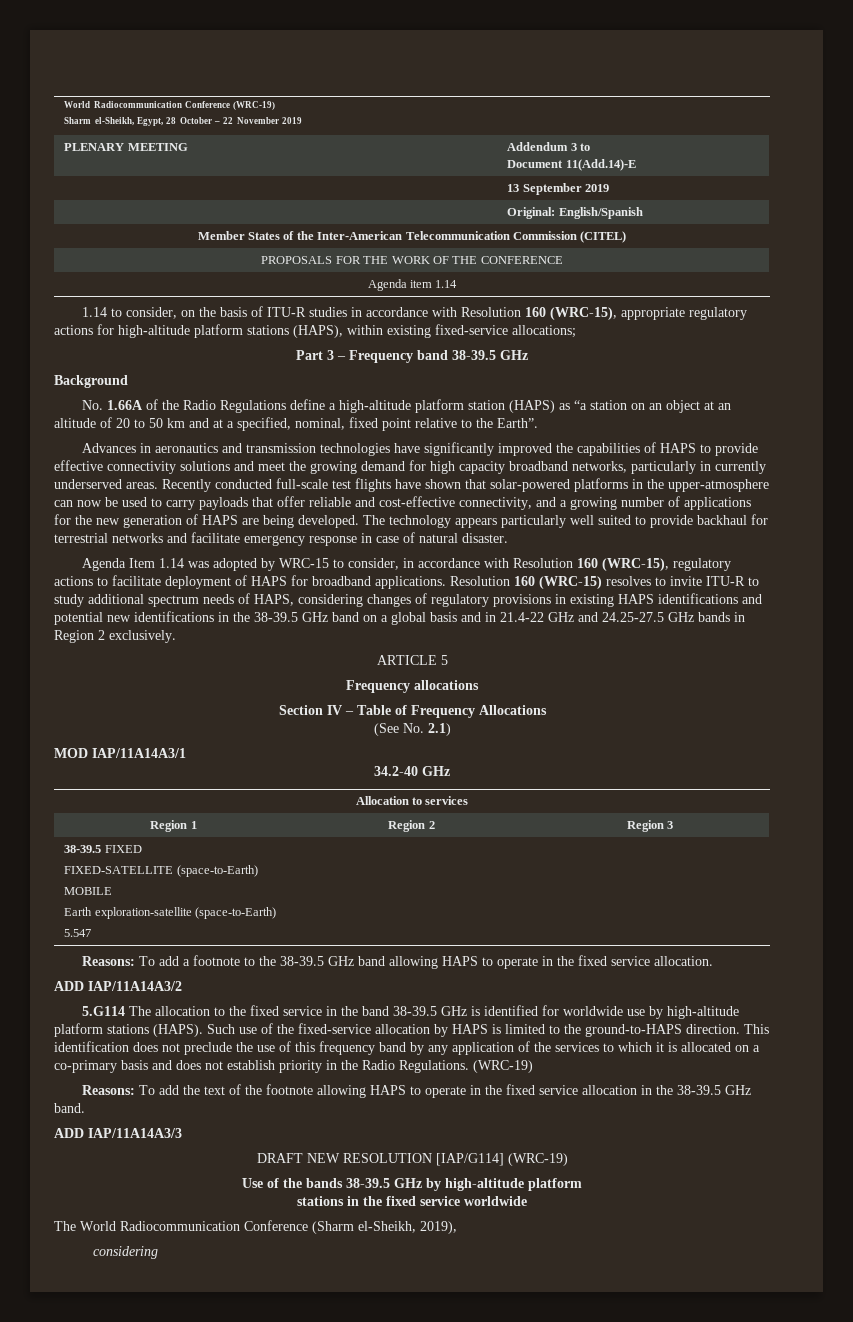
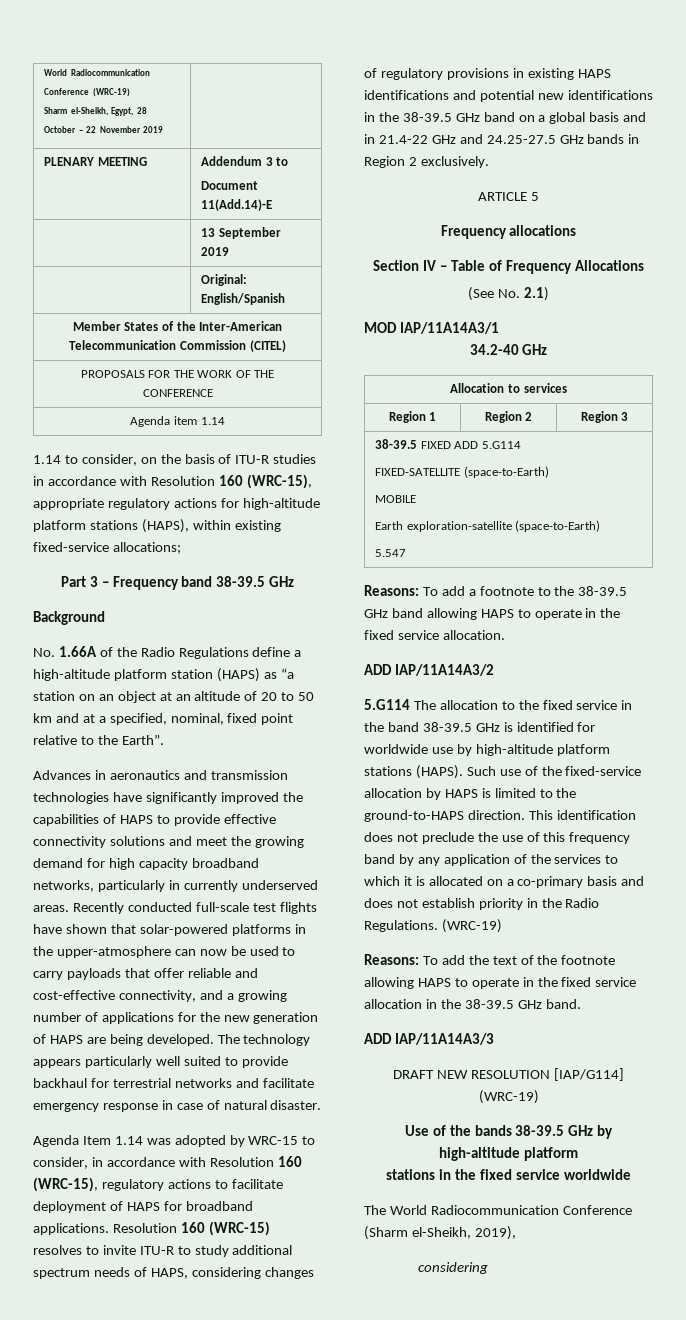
(142, 849) none -> [454,441,521,449] ADD 5.G114

